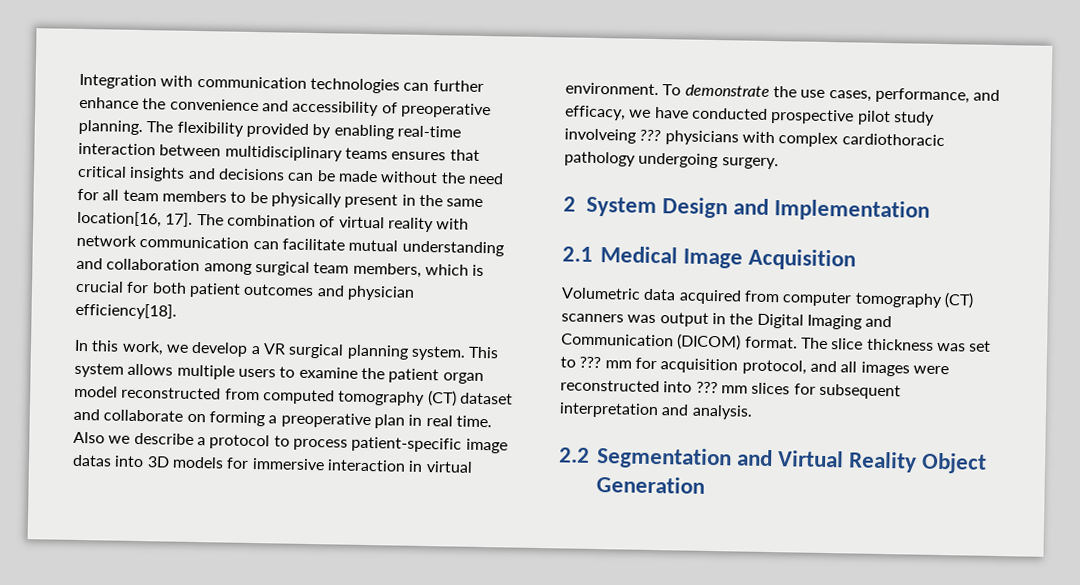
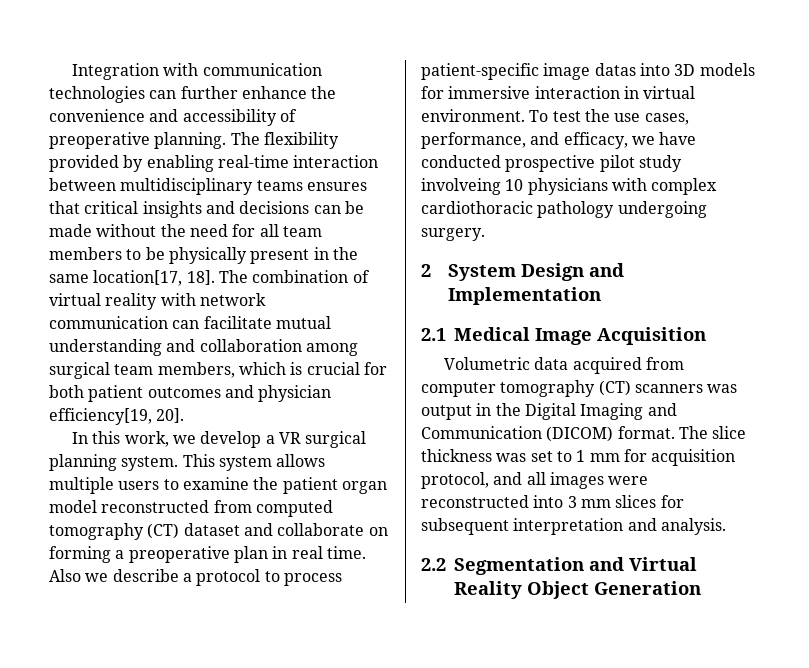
[77,210,194,228] location[16, 17]. -> [93,270,215,286] location[17, 18].
[75,302,177,320] efficiency[18]. -> [49,408,185,425] efficiency[19, 20].
[684,84,770,97] demonstrate -> [552,111,581,122] test
[639,129,662,142] ??? -> [505,179,524,191] 10
[579,356,602,369] ??? -> [576,450,586,462] 1
[695,381,718,394] ??? -> [567,496,577,508] 3

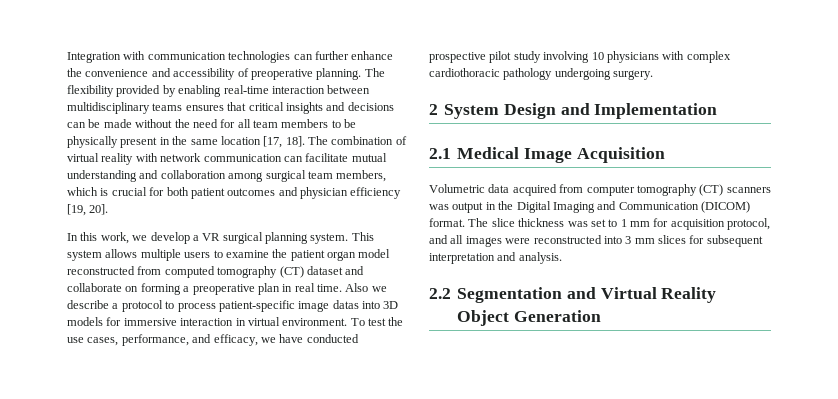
[93,270,183,286] location[17, -> [220,136,283,148] location [17,
[49,408,152,425] efficiency[19, -> [350,187,402,199] [67,204,86,216] efficiency [19,
[421,178,501,195] involveing -> [543,51,590,63] involving

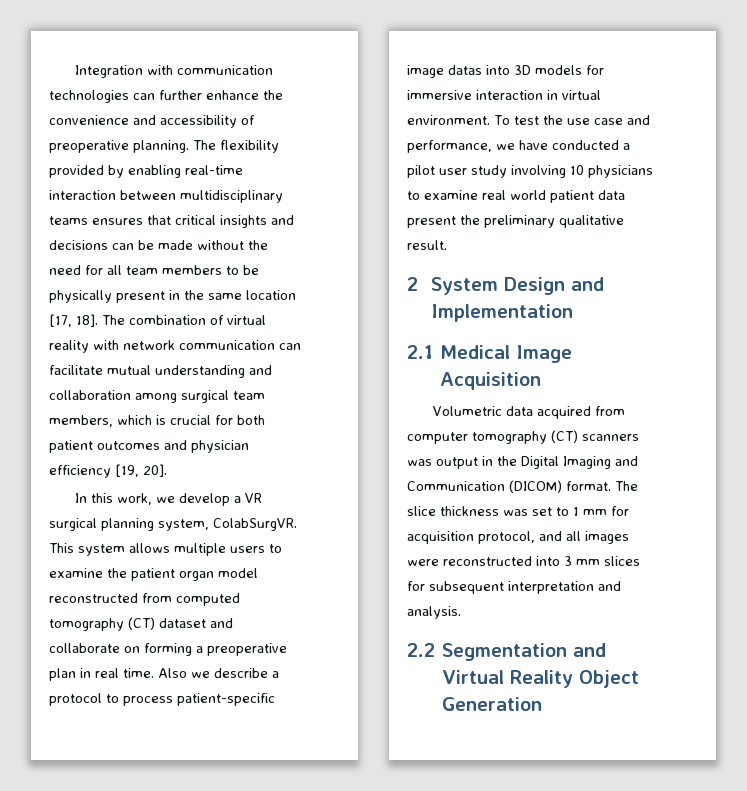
[310,233,349,244] system. -> [158,518,297,531] system, ColabSurgVR.
[87,334,359,346] [429,51,731,63] [429,68,654,80] cases, performance, and efficacy, we have conducted prospective pilot study involving 10 physicians with complex cardiothoracic pathology undergoing surgery. -> [593,115,650,125] [407,140,630,153] [407,165,653,178] [407,190,625,203] [407,215,624,228] [407,240,447,250] case and performance, we have conducted a pilot user study involving 10 physicians to examine real world patient data present the preliminary qualitative result.

